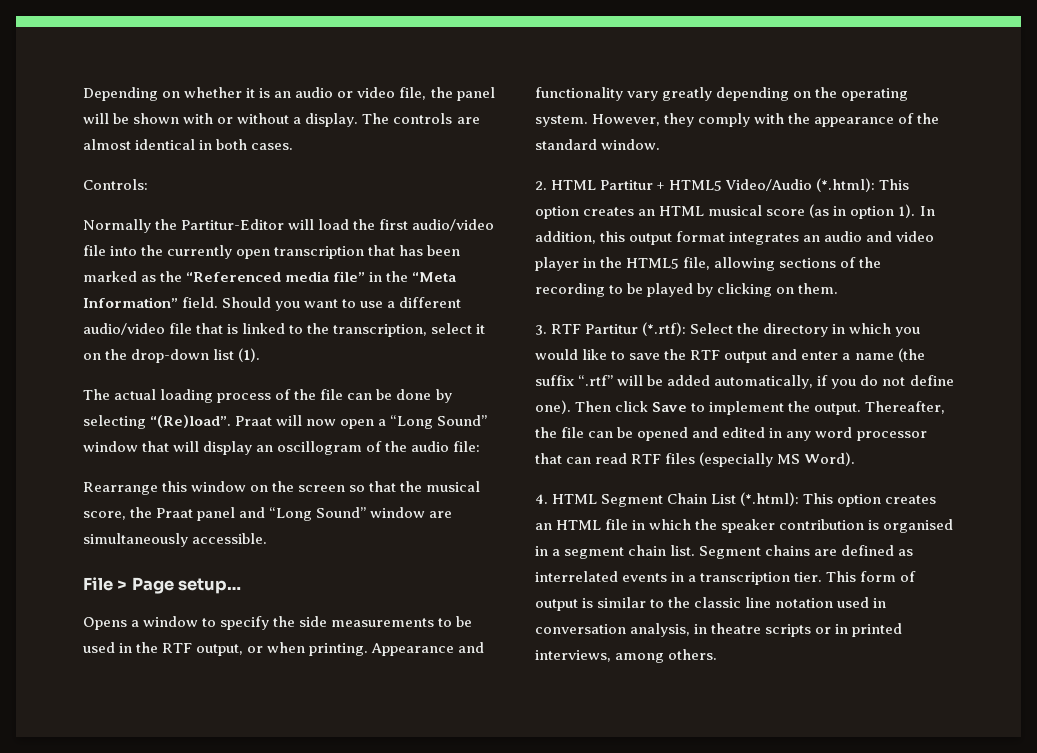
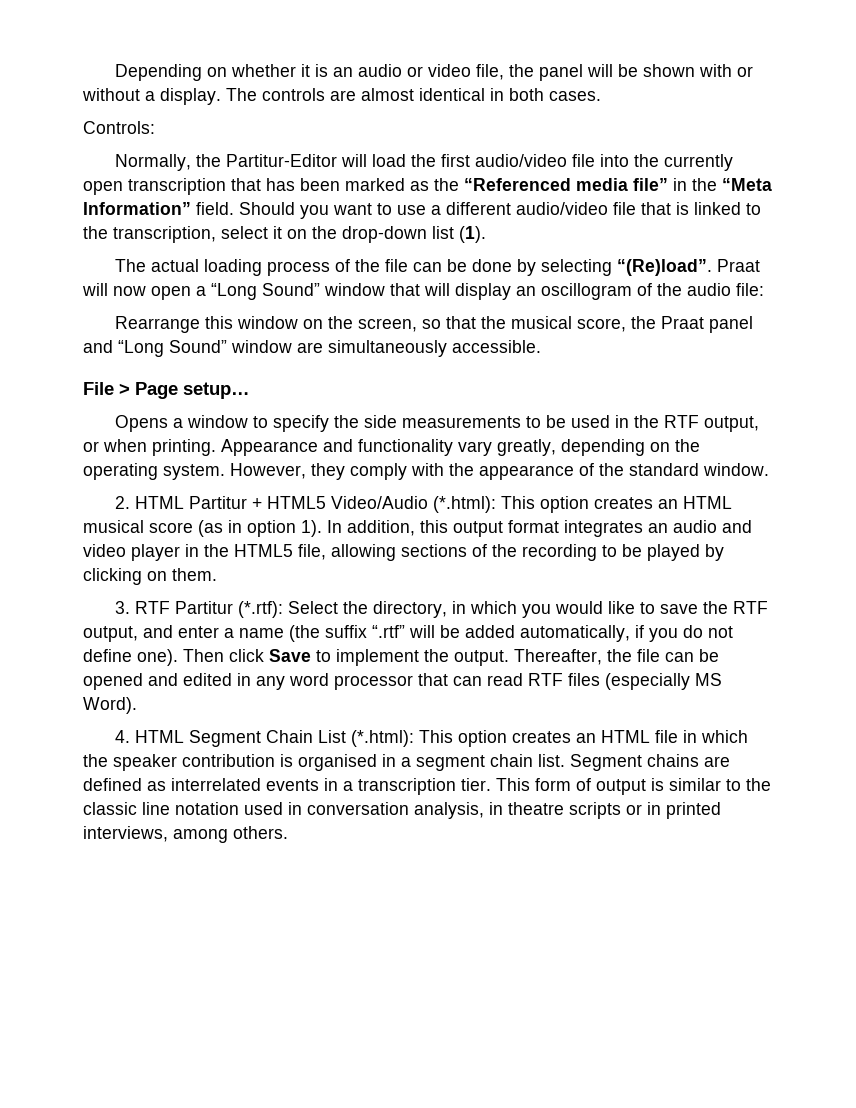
[83,219,151,233] Normally -> [114,154,191,171] Normally,
[298,485,346,492] screen -> [357,318,417,332] screen,
[662,87,713,101] greatly -> [497,439,556,456] greatly,
[763,323,829,337] directory -> [372,601,447,618] directory,
[724,351,768,363] output -> [83,626,138,642] output,

